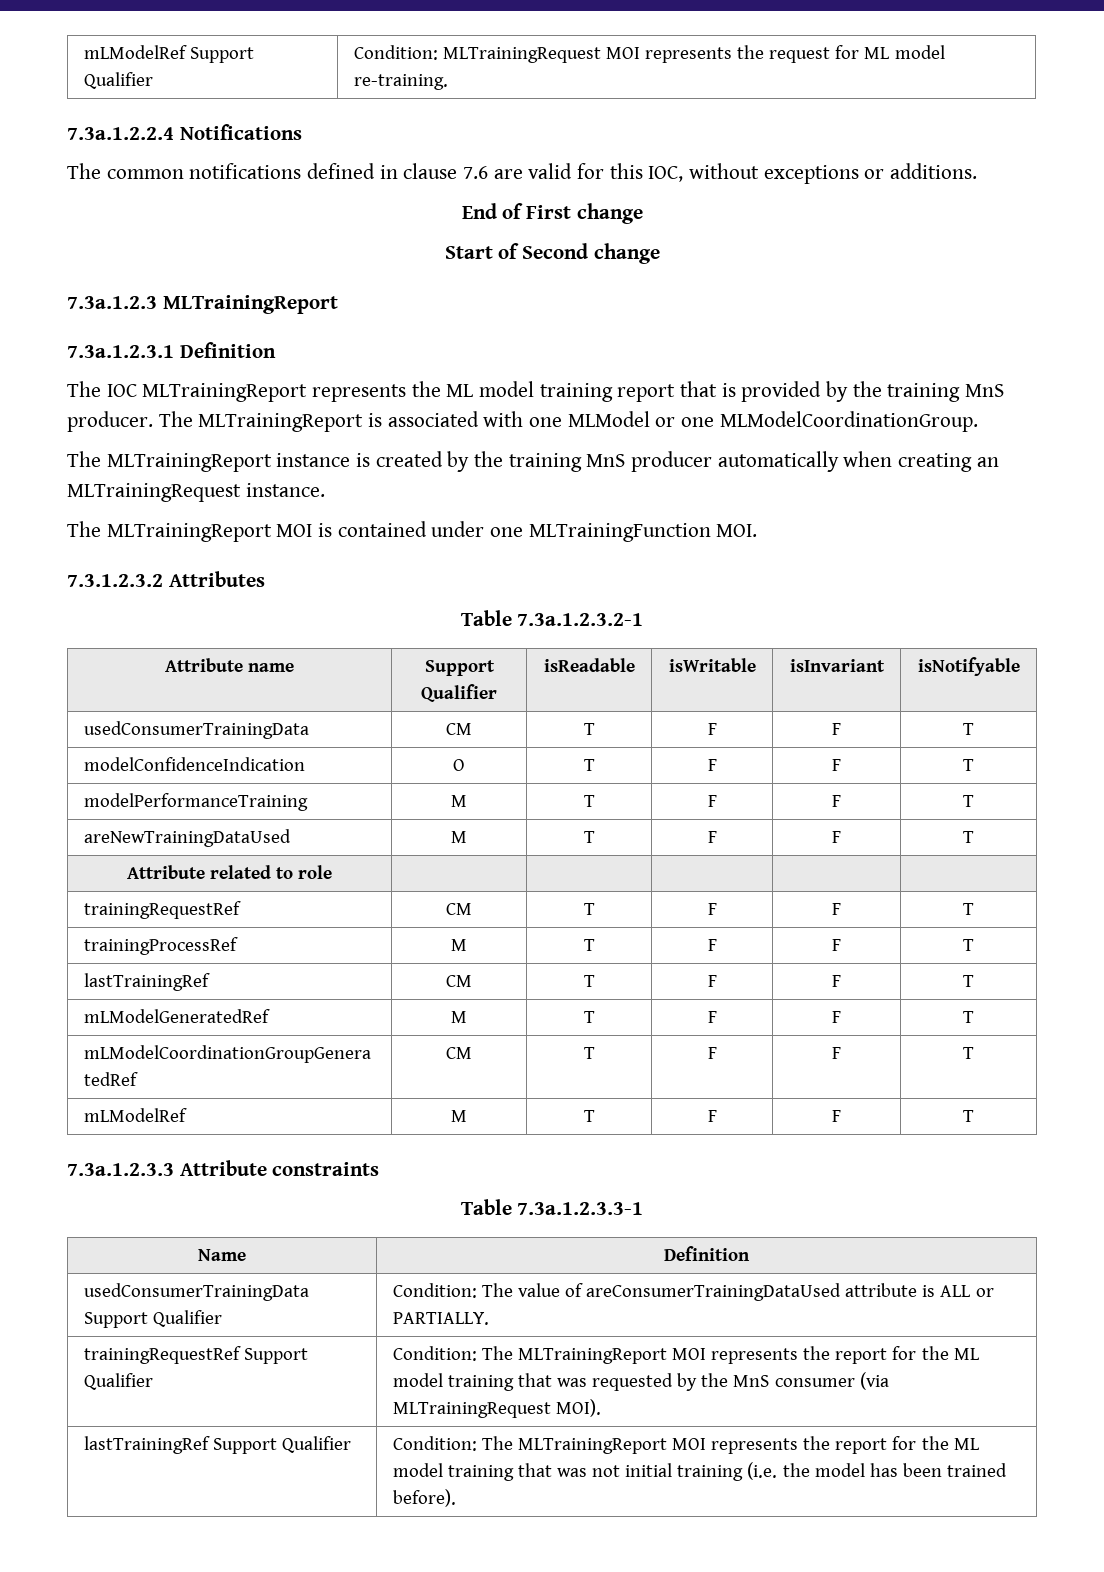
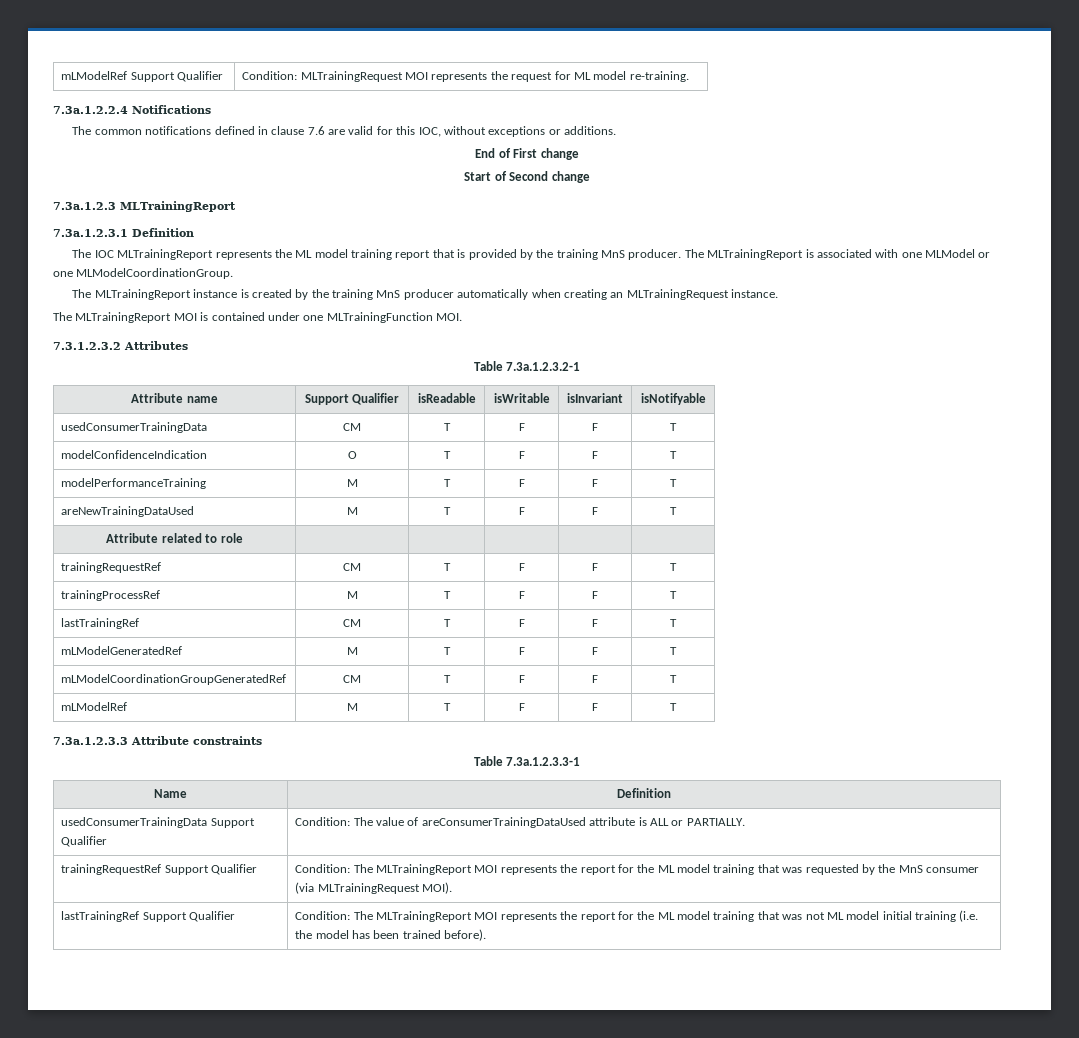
(621, 1471) none -> [826,911,880,920] ML model

